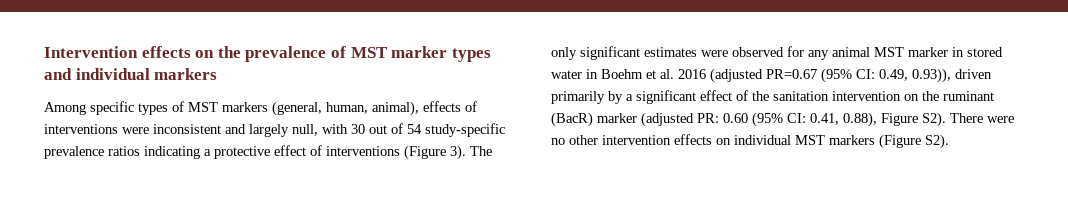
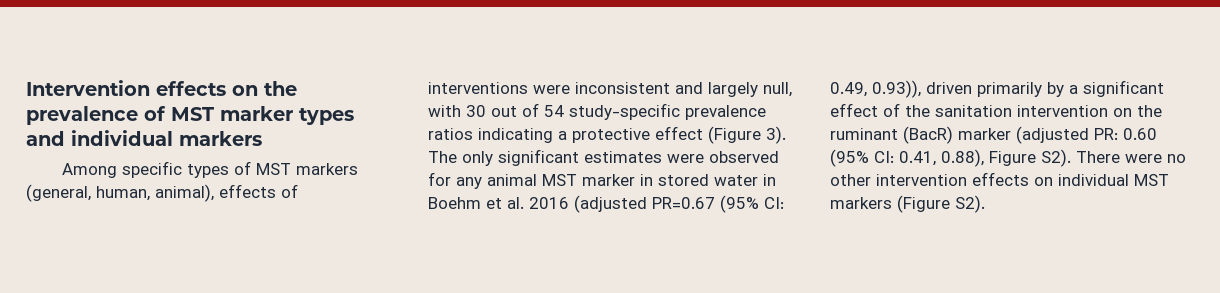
[310,145,400,156] of interventions -> (703, 133) none

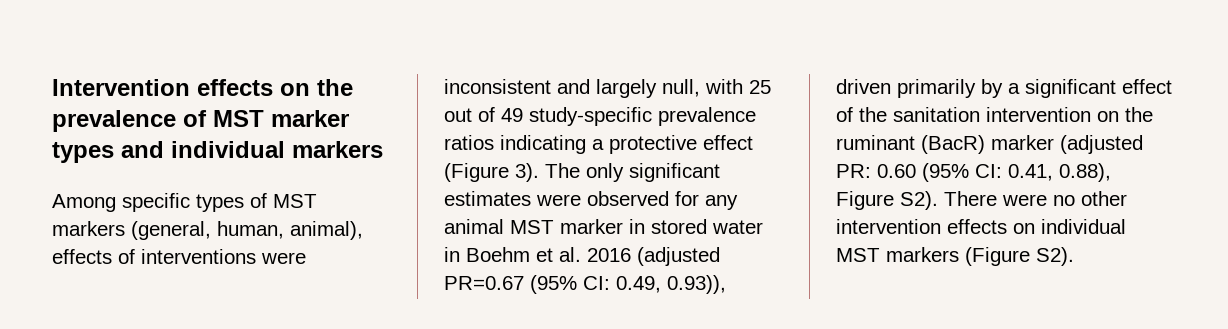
[466,105,486,117] 30 -> [749,80,771,94] 25
[544,105,564,117] 54 -> [501,108,523,122] 49

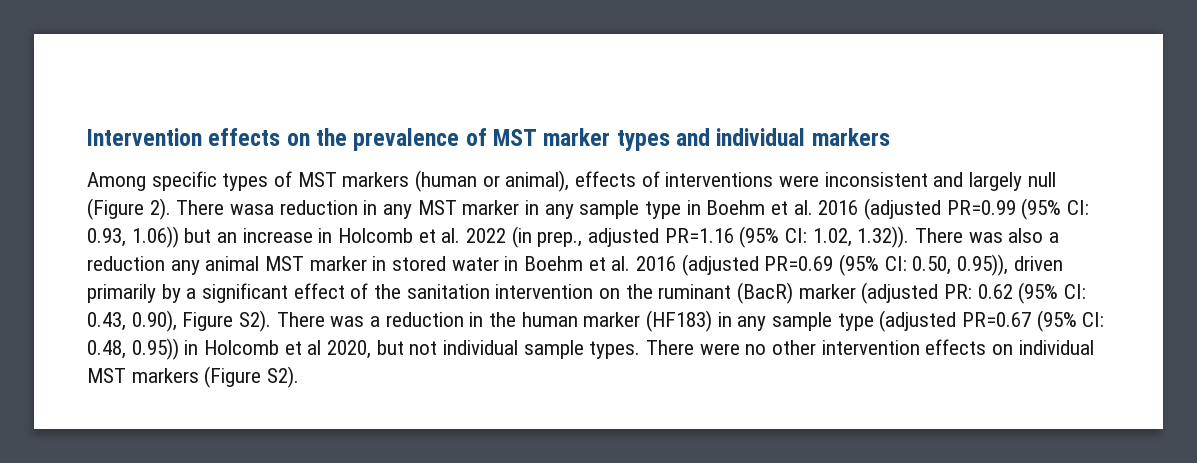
[131,221,284,240] (general, human, -> [415,170,500,192] (human or
[662,79,771,97] [444,107,756,126] [444,135,753,154] [444,163,720,182] [444,191,699,206] null, with 25 out of 49 study-specific prevalence ratios indicating a protective effect (Figure 3). The only significant estimates were observed for -> [1027,172,1056,187] [87,198,1090,220] [87,226,1060,248] [87,256,165,271] null (Figure 2). There wasa reduction in any MST marker in any sample type in Boehm et al. 2016 (adjusted PR=0.99 (95% CI: 0.93, 1.06)) but an increase in Holcomb et al. 2022 (in prep., adjusted PR=1.16 (95% CI: 1.02, 1.32)). There was also a reduction
[444,275,726,294] PR=0.67 (95% CI: 0.49, 0.93)), -> [764,254,1009,276] PR=0.69 (95% CI: 0.50, 0.95)),
[877,163,1111,182] 0.60 (95% CI: 0.41, 0.88), -> [977,282,1087,304] [87,310,177,332] 0.62 (95% CI: 0.43, 0.90),
(997, 198) none -> [330,310,1105,332] [87,338,695,360] was a reduction in the human marker (HF183) in any sample type (adjusted PR=0.67 (95% CI: 0.48, 0.95)) in Holcomb et al 2020, but not individual sample types. There

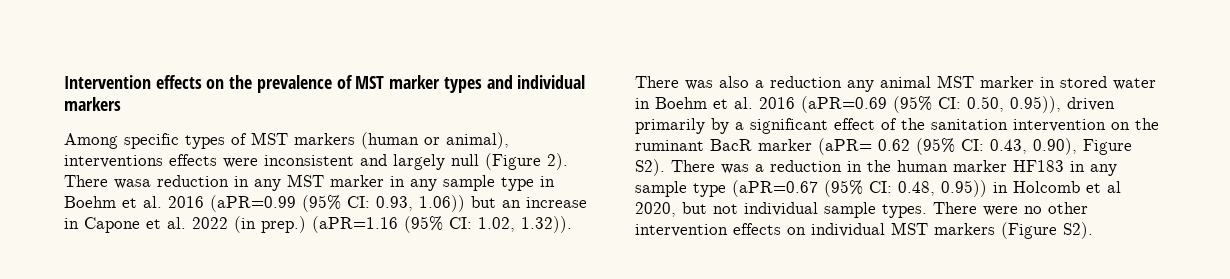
[575,171,774,187] effects of interventions -> [64,154,217,168] interventions effects
[864,198,1016,220] (adjusted PR=0.99 -> [210,195,296,212] (aPR=0.99
[338,228,414,243] Holcomb -> [84,217,140,233] Capone
[537,228,734,247] prep., adjusted PR=1.16 -> [261,216,398,233] prep.) (aPR=1.16
[681,254,834,276] (adjusted PR=0.69 -> [801,96,887,113] (aPR=0.69
[737,282,973,304] (BacR) marker (adjusted PR: -> [710,138,872,155] BacR marker (aPR=
[646,310,1032,332] (HF183) in any sample type (adjusted PR=0.67 -> [1013,160,1117,176] [635,180,818,197] HF183 in any sample type (aPR=0.67

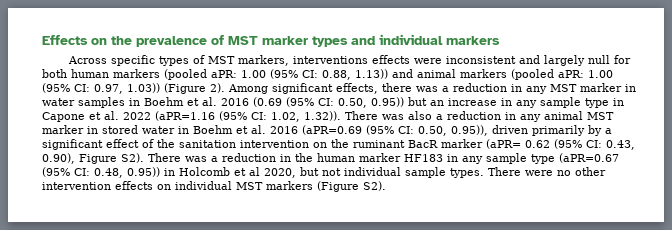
[64,75,202,89] Intervention effects -> [42,35,88,45] Effects
[64,133,118,149] Among -> [67,56,107,64] Across
[294,132,509,149] markers (human or animal), -> [237,55,289,66] markers,
[485,153,568,170] [64,175,151,189] (Figure 2). There wasa -> [613,55,631,64] [42,69,613,80] [42,83,449,94] for both human markers (pooled aPR: 1.00 (95% CI: 0.88, 1.13)) and animal markers (pooled aPR: 1.00 (95% CI: 0.97, 1.03)) (Figure 2). Among significant effects, there was a
[410,175,555,191] [64,195,465,212] any sample type in Boehm et al. 2016 (aPR=0.99 (95% CI: 0.93, 1.06)) -> [42,97,404,108] water samples in Boehm et al. 2016 (0.69 (95% CI: 0.50, 0.95))
(79, 223) none -> [516,97,624,108] any sample type in
[234,216,306,233] (in prep.) -> (151, 116) none
(842, 82) none -> [505,112,516,120] in

